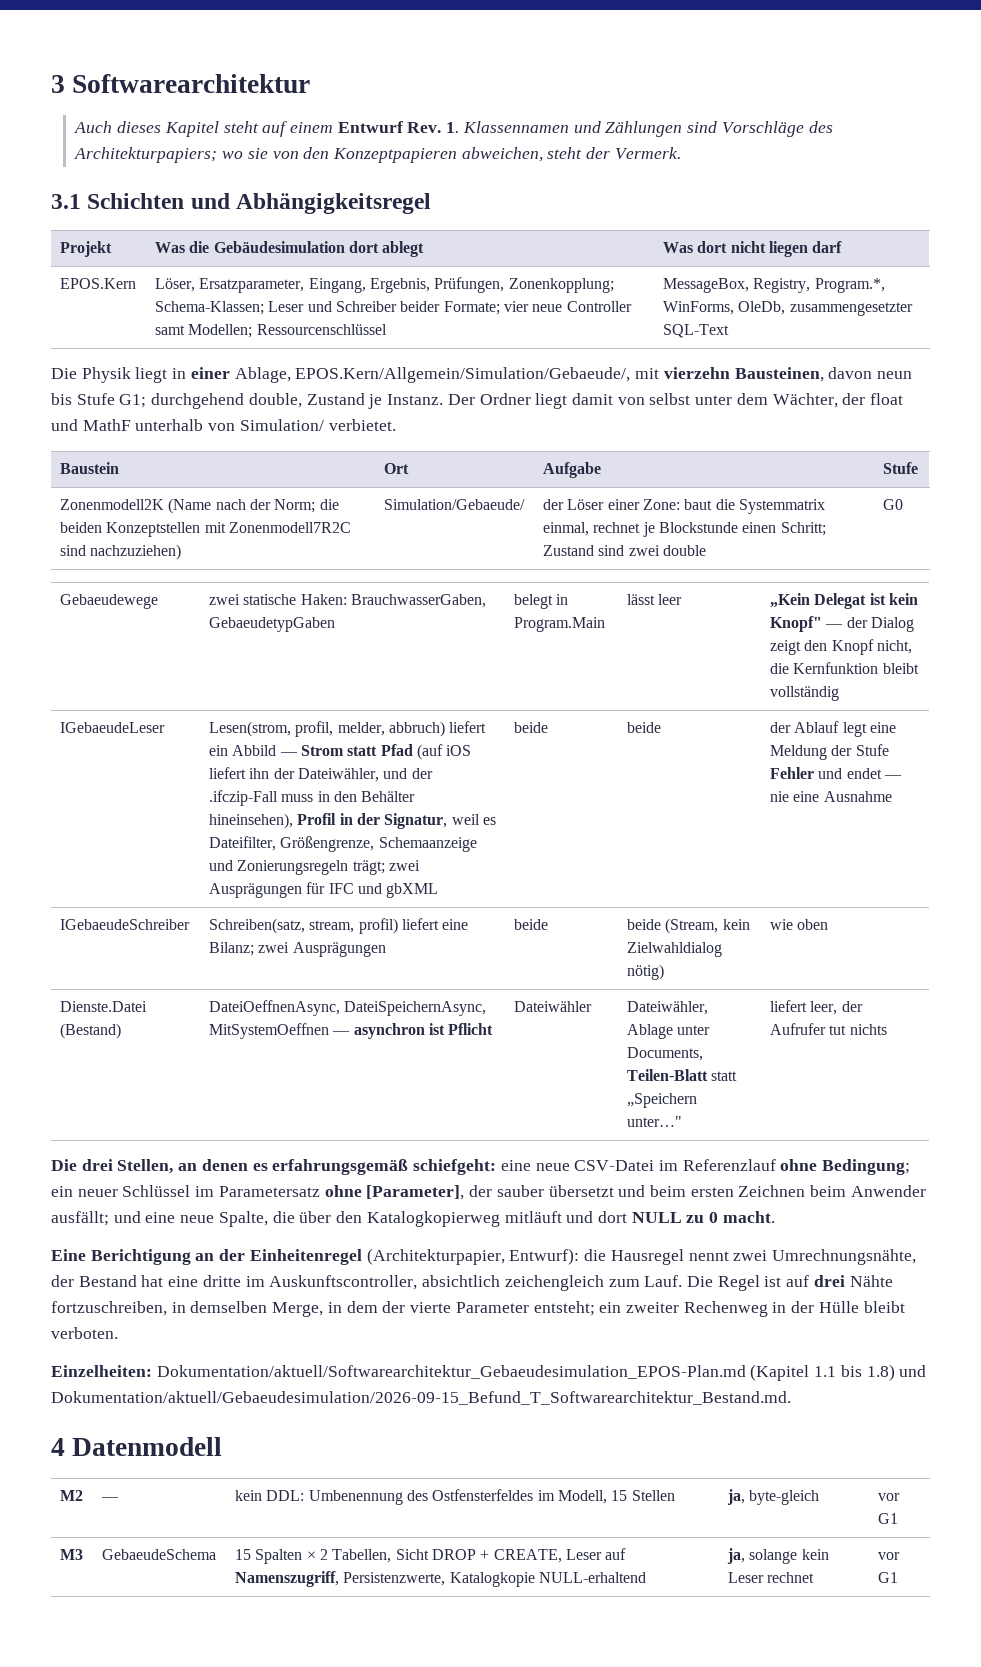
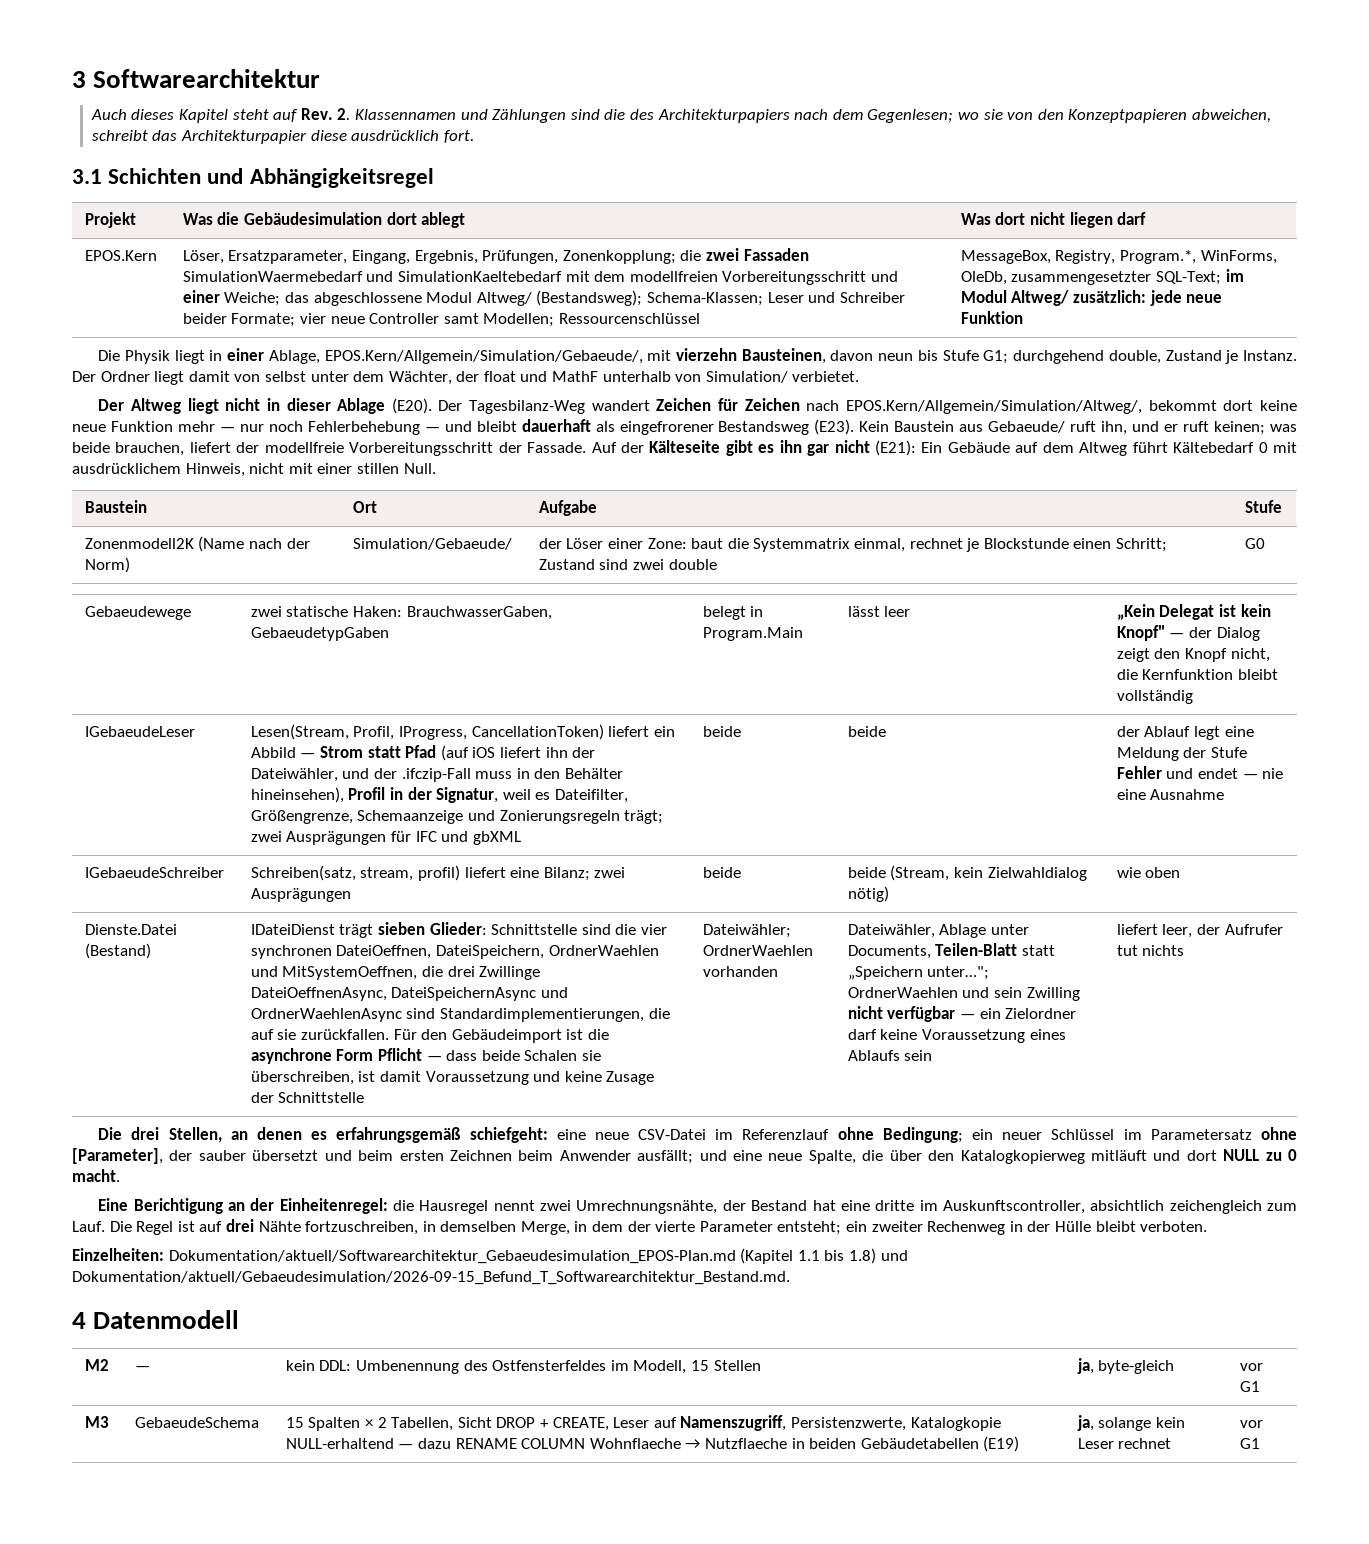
[290,121,833,137] [74,147,218,163] einem Entwurf Rev. 1. Klassennamen und Zählungen sind Vorschläge des Architekturpapiers; -> [300,108,954,123] Rev. 2. Klassennamen und Zählungen sind die des Architekturpapiers nach dem Gegenlesen;
[547,147,681,159] steht der Vermerk. -> [91,130,474,144] schreibt das Architekturpapier diese ausdrücklich fort.
(614, 285) none -> [680,248,809,261] [182,271,899,285] [182,290,643,306] die zwei Fassaden SimulationWaermebedarf und SimulationKaeltebedarf mit dem modellfreien Vorbereitungsschritt und einer Weiche; das abgeschlossene Modul Altweg/ (Bestandsweg);
[663,324,730,338] SQL-Text -> [1156,269,1244,285] [960,290,1223,306] [960,311,1023,324] SQL-Text; im Modul Altweg/ zusätzlich: jede neue Funktion
(396, 425) none -> [98,398,1297,414] [72,419,1298,435] [72,440,1298,456] [72,463,436,477] // Der Altweg liegt nicht in dieser Ablage (E20). Der Tagesbilanz-Weg wandert Zeichen für Zeichen nach EPOS.Kern/Allgemein/Simulation/Altweg/, bekommt dort keine neue Funktion mehr — nur noch Fehlerbehebung — und bleibt dauerhaft als eingefrorener Bestandsweg (E23). Kein Baustein aus Gebaeude/ ruft ihn, und er ruft keinen; was beide brauchen, liefert der modellfreie Vorbereitungsschritt der Fassade. Auf der Kälteseite gibt es ihn gar nicht (E21): Ein Gebäude auf dem Altweg führt Kältebedarf 0 mit ausdrücklichem Hinweis, nicht mit einer stillen Null.
[274,499,339,513] [60,522,352,537] [60,544,182,560] Norm; die beiden Konzeptstellen mit Zonenmodell7R2C sind nachzuziehen) -> [84,557,130,573] Norm)
[209,721,446,737] Lesen(strom, profil, melder, abbruch) -> [250,724,604,740] Lesen(Stream, Profil, IProgress, CancellationToken)
[209,1000,487,1016] [209,1023,494,1039] [514,1001,593,1012] DateiOeffnenAsync, DateiSpeichernAsync, MitSystemOeffnen — asynchron ist Pflicht | Dateiwähler -> [250,922,668,938] [250,945,659,959] [250,966,541,980] [250,987,569,1001] [250,1008,670,1022] [250,1029,610,1043] [250,1048,602,1064] [250,1071,655,1085] [250,1092,365,1103] [702,924,791,938] [702,945,813,956] [702,966,778,977] IDateiDienst trägt sieben Glieder: Schnittstelle sind die vier synchronen DateiOeffnen, DateiSpeichern, OrdnerWaehlen und MitSystemOeffnen, die drei Zwillinge DateiOeffnenAsync, DateiSpeichernAsync und OrdnerWaehlenAsync sind Standardimplementierungen, die auf sie zurückfallen. Für den Gebäudeimport ist die asynchrone Form Pflicht — dass beide Schalen sie überschreiben, ist damit Voraussetzung und keine Zusage der Schnittstelle | Dateiwähler; OrdnerWaehlen vorhanden
[627,1116,683,1127] unter…" -> [927,966,990,980] [847,987,1080,1001] [847,1006,1077,1022] [847,1029,1066,1043] [847,1050,933,1061] unter…"; OrdnerWaehlen und sein Zwilling nicht verfügbar — ein Zielordner darf keine Voraussetzung eines Ablaufs sein
[249,1248,580,1265] Einheitenregel (Architekturpapier, Entwurf): -> [279,1198,388,1214] Einheitenregel:
(647, 1577) none -> [398,1436,1020,1452] — dazu RENAME COLUMN Wohnflaeche → Nutzflaeche in beiden Gebäudetabellen (E19)

